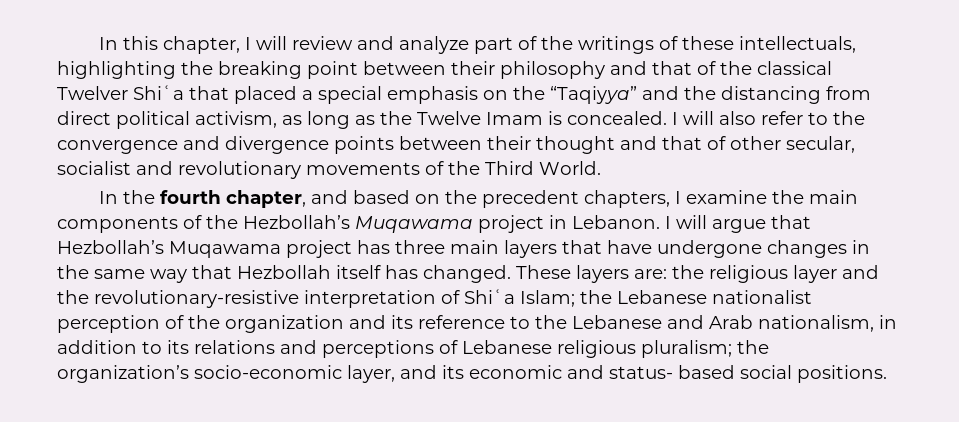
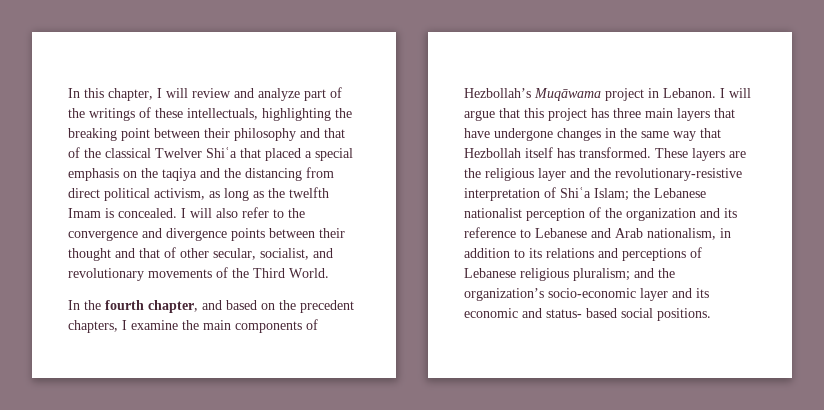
[550,86,637,104] “Taqiyya” -> [162,168,197,181] taqiya
[417,111,481,125] Twelve -> [289,187,329,198] twelfth
[57,161,131,175] socialist -> [260,248,309,260] socialist,
[206,215,473,233] the Hezbollah’s Muqawama -> [464,88,601,101] Hezbollah’s Muqāwama
[57,240,281,258] Hezbollah’s Muqawama -> [524,108,544,118] this
[423,265,511,283] changed. -> [579,147,651,158] transformed.
[634,269,667,279] are: -> [729,151,746,158] are
[535,315,567,329] the -> (531, 233) none
(732, 349) none -> [634,268,654,278] and
[347,365,395,383] layer, -> [640,288,668,301] layer

